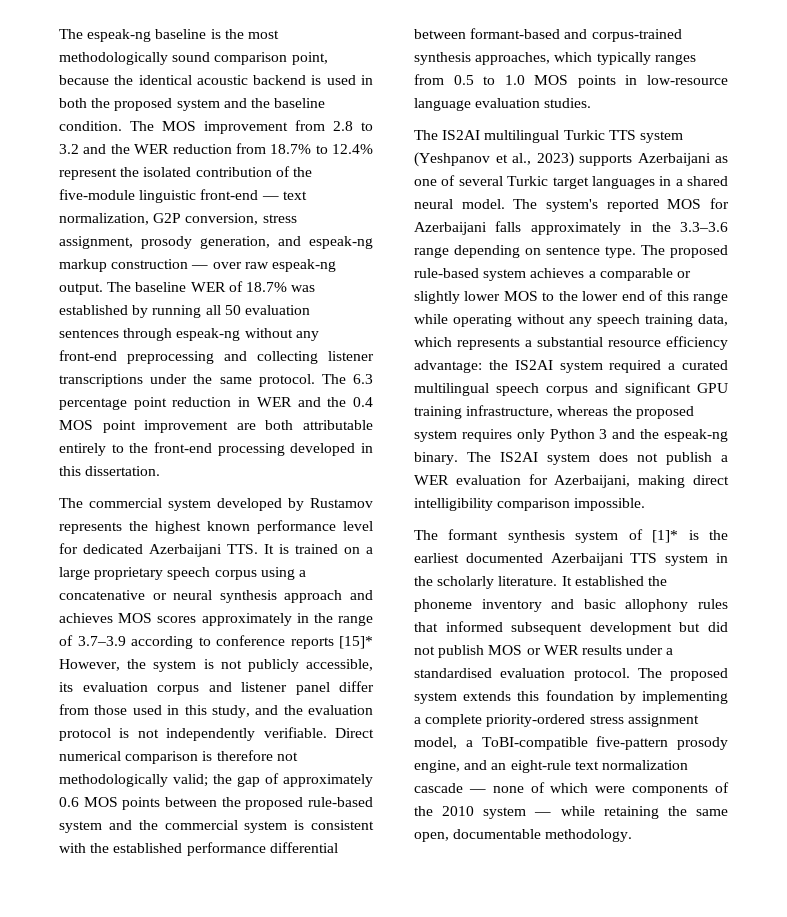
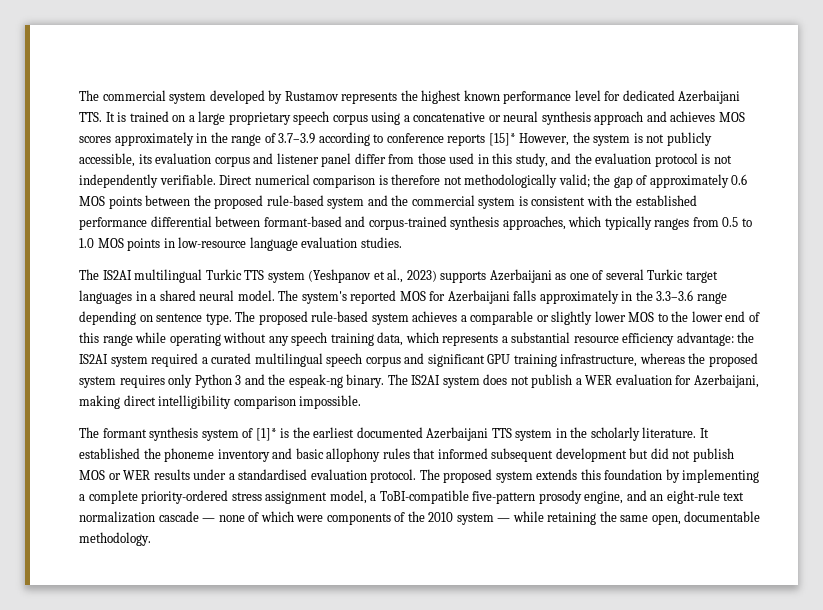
[59,29,279,42] [59,52,328,65] [59,75,373,85] [59,98,326,111] [59,120,373,134] [59,143,373,154] [59,166,312,180] [59,189,307,203] [59,213,297,225] [59,236,373,249] [59,259,336,272] [59,281,316,295] [59,305,310,318] [59,328,319,341] [59,350,374,364] [59,374,373,387] [59,397,373,410] [59,420,373,433] [59,442,373,456] [59,466,161,476] [59,498,83,508] The espeak-ng baseline is the most methodologically sound comparison point, because the identical acoustic backend is used in both the proposed system and the baseline condition. The MOS improvement from 2.8 to 3.2 and the WER reduction from 18.7% to 12.4% represent the isolated contribution of the five-module linguistic front-end — text normalization, G2P conversion, stress assignment, prosody generation, and espeak-ng markup construction — over raw espeak-ng output. The baseline WER of 18.7% was established by running all 50 evaluation sentences through espeak-ng without any front-end preprocessing and collecting listener transcriptions under the same protocol. The 6.3 percentage point reduction in WER and the 0.4 MOS point improvement are both attributable entirely to the front-end processing developed in this dissertation. // The -> [79,90,99,101] The

